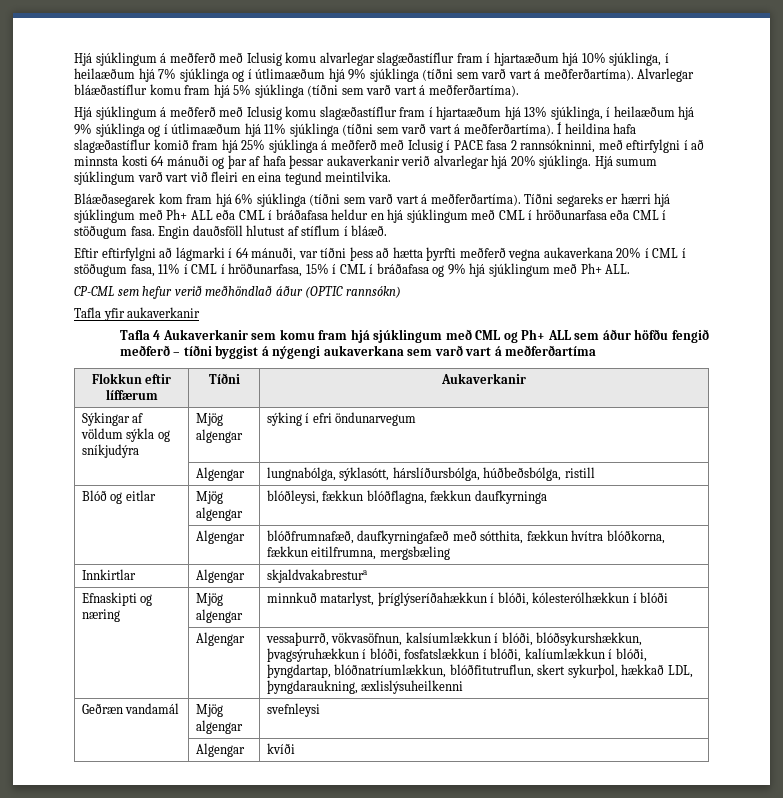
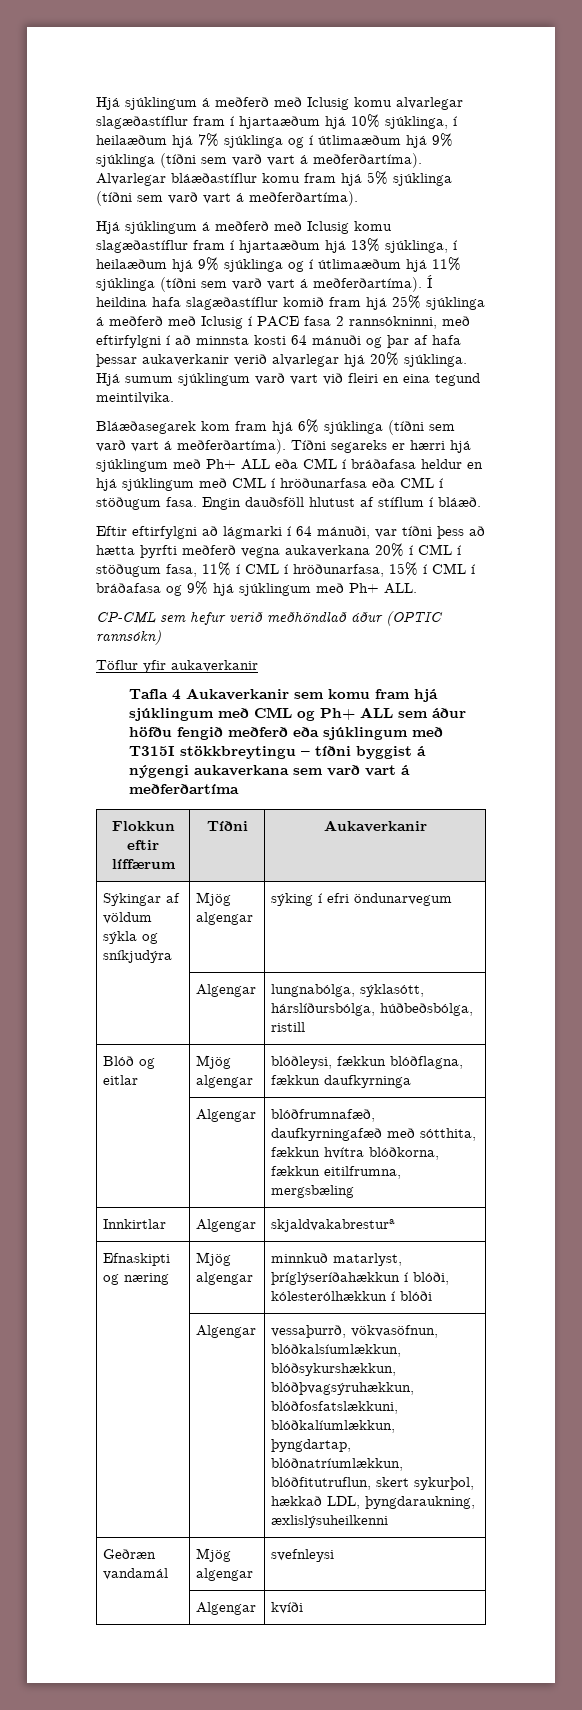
[74,307,101,318] Tafla -> [96,660,138,670] Töflur
(170, 350) none -> [293,727,444,740] [129,746,297,759] eða sjúklingum með T315I stökkbreytingu
[405,632,643,646] [266,648,647,662] kalsíumlækkun í blóði, blóðsykurshækkun, þvagsýruhækkun í blóði, fosfatslækkun í blóði, kalíumlækkun í blóði, -> [270,1344,401,1357] [270,1363,396,1376] [270,1382,414,1395] [270,1401,398,1414] [270,1420,395,1433] blóðkalsíumlækkun, blóðsykurshækkun, blóðþvagsýruhækkun, blóðfosfatslækkuni, blóðkalíumlækkun,

